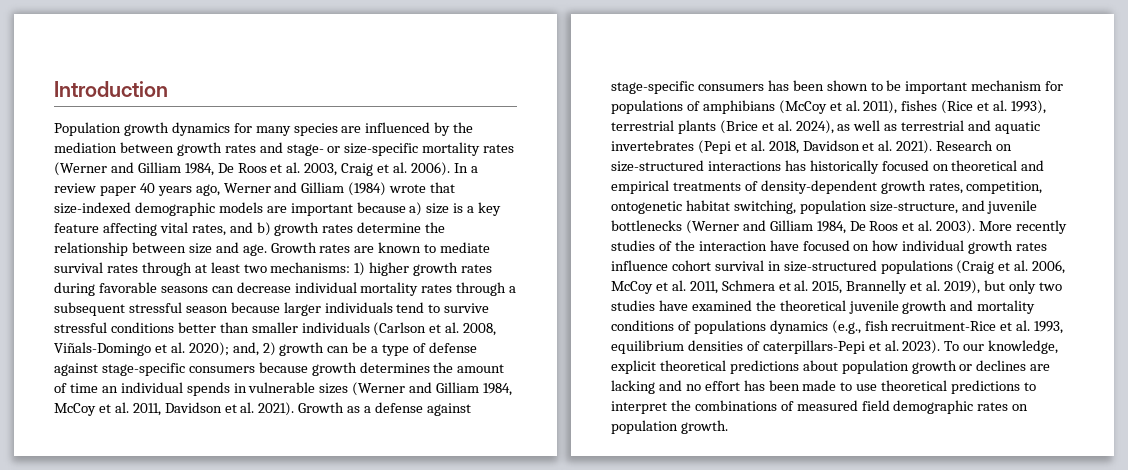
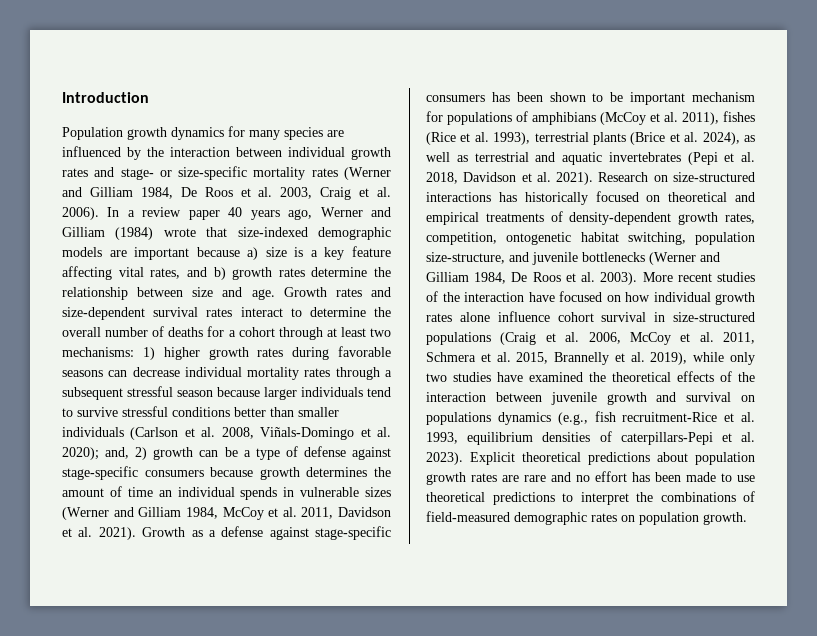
[54,142,174,153] mediation between -> [170,147,345,157] interaction between individual
[354,242,491,253] [54,262,138,273] are known to mediate survival rates -> [371,287,391,297] [62,307,391,320] [62,326,275,337] and size-dependent survival rates interact to determine the overall number of deaths for a cohort
[1016,220,1068,234] recently -> [677,273,712,282] recent
(1048, 246) none -> [459,312,490,322] alone
[983,280,1005,291] but -> [693,352,725,362] while
[848,300,1036,314] [611,320,691,331] juvenile growth and mortality conditions of -> [677,371,755,382] [426,392,755,405] effects of the interaction between juvenile growth and survival on
[944,340,1059,354] [611,360,656,374] To our knowledge, explicit -> [470,452,515,465] Explicit
[959,360,1051,371] [611,380,655,394] or declines are lacking -> [471,473,546,482] rates are rare
[796,400,890,411] measured field -> [426,511,510,522] field-measured

